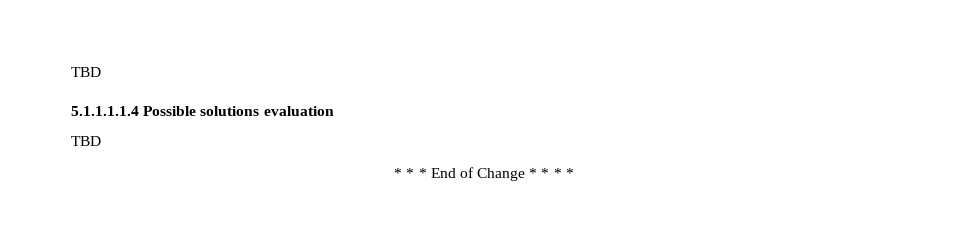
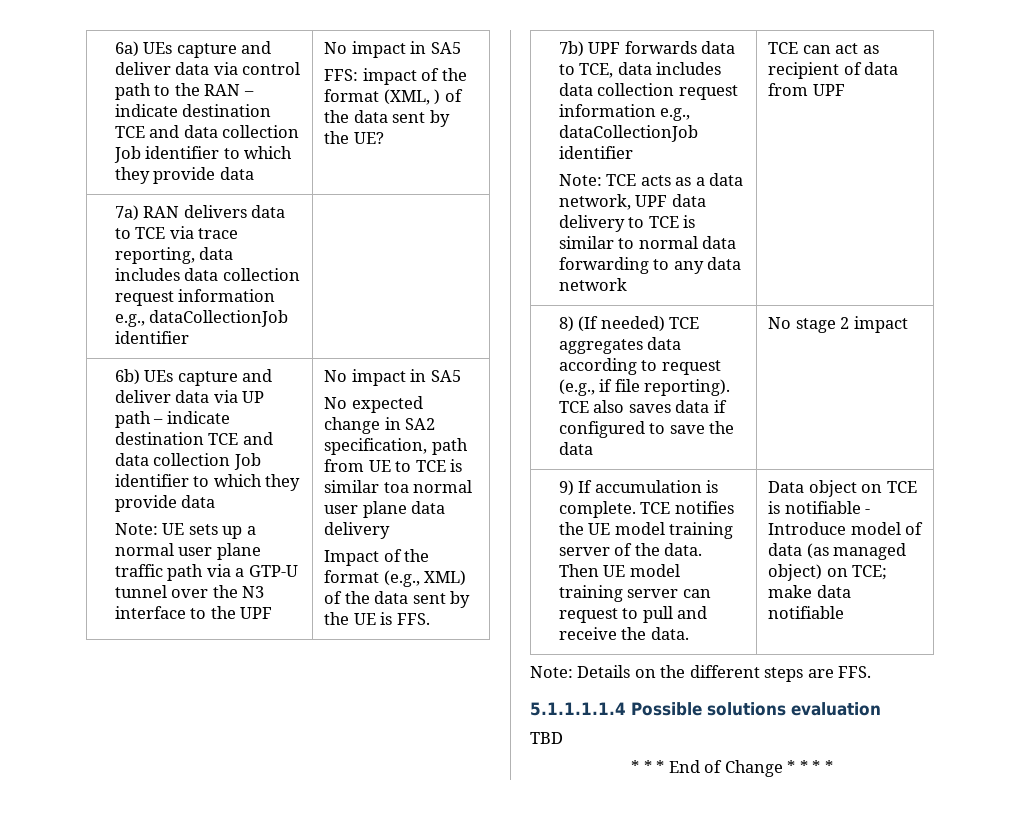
[71,67,101,77] TBD -> [114,41,272,58] [114,62,301,75] [114,83,254,100] [114,104,272,117] [114,125,300,138] [113,146,293,163] [114,167,254,184] [324,41,461,58] [324,68,467,85] [324,89,463,105] [324,110,450,127] [324,131,384,144] [114,205,286,221] [114,226,239,239] [114,247,234,264] [114,268,300,281] [114,289,276,306] [114,310,289,327] [114,331,189,344] [114,369,273,386] [114,390,265,403] [114,411,230,428] [114,432,273,445] [114,453,261,470] [114,474,301,491] [114,495,216,512] [114,523,256,539] [114,543,261,560] [114,564,298,581] [114,585,265,598] [114,606,273,619] [324,369,461,386] [324,396,423,413] [324,417,436,434] [324,438,468,455] [324,459,463,472] [324,480,473,493] [324,501,446,518] [324,522,391,539] [324,549,430,566] [324,570,467,587] [324,591,471,608] [324,612,430,625] [558,41,736,57] [558,62,722,78] [558,83,738,100] [558,104,691,121] [558,125,698,142] [558,146,633,159] [558,173,744,186] [558,194,706,210] [558,215,696,232] [558,236,737,249] [558,257,742,274] [558,278,627,291] [768,42,879,54] [768,62,899,79] [768,83,845,96] [558,316,700,332] [558,337,682,354] [558,358,721,375] [558,379,731,396] [558,400,727,413] [558,421,735,438] [558,442,593,455] [768,316,908,333] [558,480,719,496] [558,501,734,518] [558,522,734,539] [558,543,703,556] [558,564,680,577] [558,585,711,602] [558,606,708,623] [558,627,689,640] [768,480,917,497] [768,501,871,514] [768,522,924,535] [768,543,907,560] [768,564,888,581] [768,585,851,598] [768,606,845,619] [530,665,872,682] 6a) UEs capture and deliver data via control path to the RAN – indicate destination TCE and data collection Job identifier to which they provide data | No impact in SA5 // FFS: impact of the format (XML, ) of the data sent by the UE? // 7a) RAN delivers data to TCE via trace reporting, data includes data collection request information e.g., dataCollectionJob identifier | // 6b) UEs capture and deliver data via UP path – indicate destination TCE and data collection Job identifier to which they provide data // Note: UE sets up a normal user plane traffic path via a GTP-U tunnel over the N3 interface to the UPF | No impact in SA5 // No expected change in SA2 specification, path from UE to TCE is similar toa normal user plane data delivery // Impact of the format (e.g., XML) of the data sent by the UE is FFS. // 7b) UPF forwards data to TCE, data includes data collection request information e.g., dataCollectionJob identifier // Note: TCE acts as a data network, UPF data delivery to TCE is similar to normal data forwarding to any data network | TCE can act as recipient of data from UPF // 8) (If needed) TCE aggregates data according to request (e.g., if file reporting). TCE also saves data if configured to save the data | No stage 2 impact // 9) If accumulation is complete. TCE notifies the UE model training server of the data. Then UE model training server can request to pull and receive the data. | Data object on TCE is notifiable - Introduce model of data (as managed object) on TCE; make data notifiable // Note: Details on the different steps are FFS.

